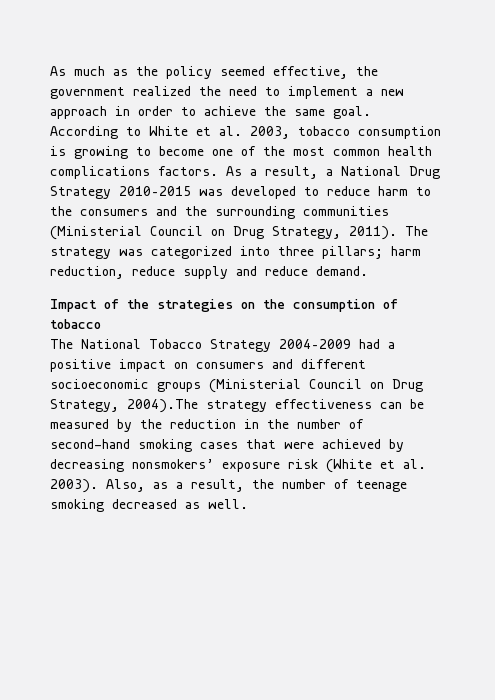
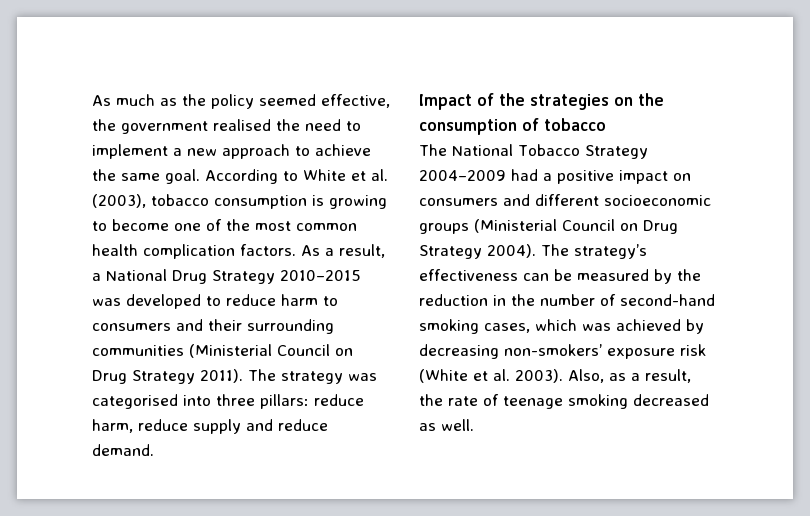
[133,86,191,96] realized -> [213,119,271,131] realised
[115,106,173,116] in order -> (290, 151) none
[250,126,290,139] 2003, -> [92,194,146,208] (2003),
[50,166,150,179] complications -> [143,244,235,259] complication
[50,206,207,216] the consumers and the -> [92,319,242,331] consumers and their
[272,226,341,239] Strategy, -> [132,370,195,384] Strategy
[151,246,232,259] categorized -> [92,394,178,409] categorised
[322,246,421,259] [50,266,124,279] pillars; harm reduction, -> [260,394,364,409] [92,419,133,433] pillars: reduce harm,
[50,399,267,413] Strategy, 2004).The strategy -> [419,244,647,259] Strategy 2004). The strategy’s
[200,439,314,449] cases that were -> [484,319,611,333] cases, which was
[132,459,214,469] nonsmokers’ -> [504,344,602,356] non-smokers’
[282,479,326,489] number -> [448,396,478,406] rate

